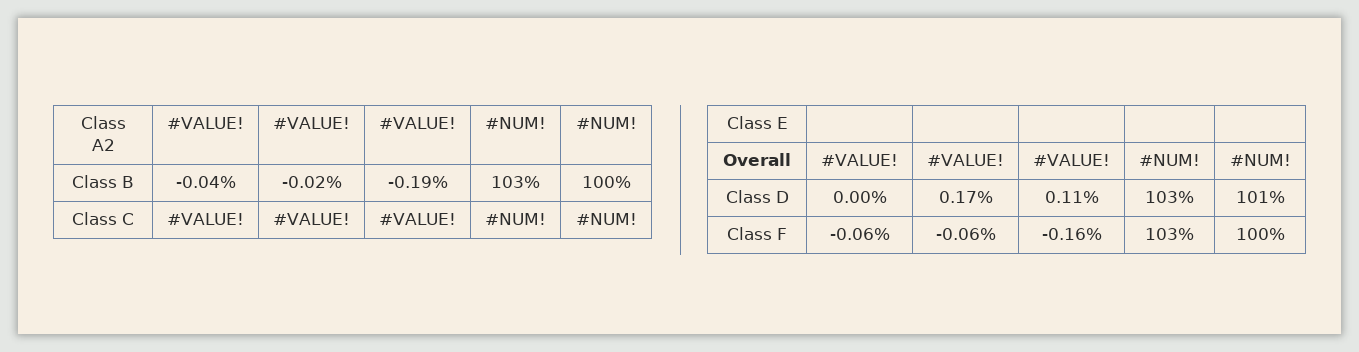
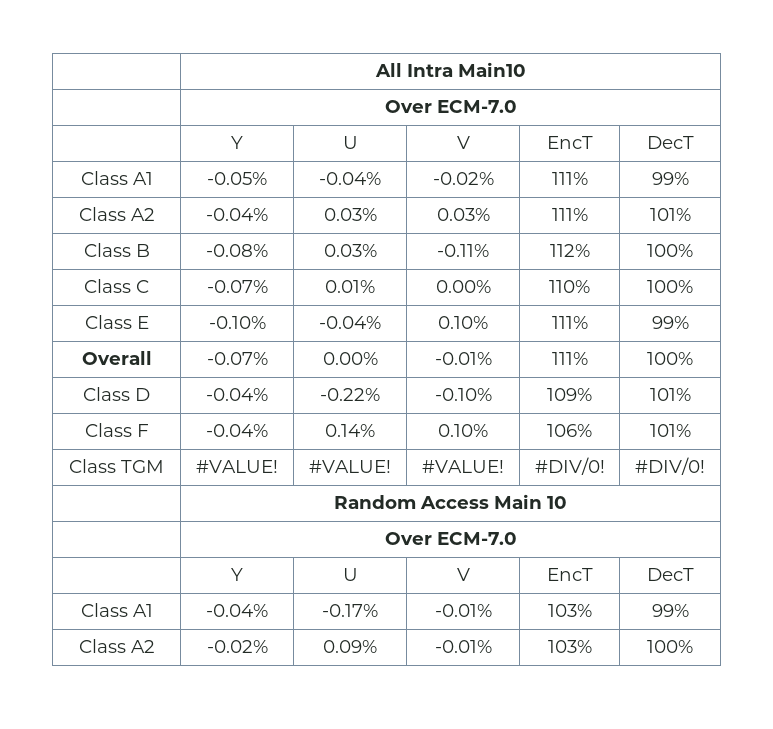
[80,116,126,129] [91,139,115,151] [167,117,245,129] [273,117,351,129] [379,117,457,129] [485,117,546,129] [575,117,637,129] [72,175,134,188] [175,176,236,188] [281,176,342,188] [387,176,448,188] [491,176,540,188] [581,176,631,188] [72,212,134,225] [167,213,245,225] [273,213,351,225] [379,213,457,225] [485,213,546,225] [575,213,637,225] [726,116,788,129] [723,153,791,166] [821,154,899,166] [927,154,1005,166] [1033,154,1111,166] [1139,154,1200,166] [1229,154,1291,166] [725,190,789,203] [832,191,887,203] [938,191,993,203] [1044,191,1099,203] [1145,191,1194,203] [1235,191,1285,203] [727,227,787,240] [829,228,890,240] [935,228,996,240] [1041,228,1102,240] [1145,228,1194,240] [1235,228,1285,240] Class A2 | #VALUE! | #VALUE! | #VALUE! | #NUM! | #NUM! // Class B | -0.04% | -0.02% | -0.19% | 103% | 100% // Class C | #VALUE! | #VALUE! | #VALUE! | #NUM! | #NUM! // Class E | | | | | // Overall | #VALUE! | #VALUE! | #VALUE! | #NUM! | #NUM! // Class D | 0.00% | 0.17% | 0.11% | 103% | 101% // Class F | -0.06% | -0.06% | -0.16% | 103% | 100% -> [374,62,526,77] [384,100,517,113] [231,136,244,149] [342,136,358,149] [456,136,470,149] [546,136,593,149] [646,136,694,149] [80,171,153,185] [207,172,267,185] [319,172,381,185] [432,172,494,185] [551,172,588,185] [651,172,689,185] [78,207,155,221] [206,208,268,221] [323,208,377,221] [436,208,490,221] [551,208,588,221] [649,208,691,221] [83,243,150,257] [206,244,268,257] [323,244,377,257] [437,244,489,257] [549,244,590,257] [647,244,693,257] [84,279,149,293] [206,280,268,293] [325,280,375,293] [435,280,491,293] [549,280,590,293] [647,280,693,293] [84,315,149,329] [208,316,266,329] [319,316,381,329] [438,316,488,329] [551,316,588,329] [651,316,689,329] [81,351,152,365] [206,352,268,365] [322,352,378,365] [434,352,492,365] [551,352,588,365] [647,352,693,365] [83,387,150,401] [206,388,268,401] [320,388,380,401] [434,388,492,401] [547,388,592,401] [649,388,691,401] [84,423,149,437] [206,424,268,437] [325,424,375,437] [438,424,488,437] [547,424,592,437] [649,424,691,437] [69,459,164,473] [196,460,278,473] [309,460,391,473] [422,460,504,473] [534,457,605,475] [635,457,705,475] [334,494,567,509] [384,532,517,545] [231,568,244,581] [342,568,358,581] [456,568,470,581] [546,568,593,581] [646,568,694,581] [80,603,153,617] [206,604,268,617] [322,604,378,617] [434,604,492,617] [547,604,592,617] [651,604,689,617] [78,639,155,653] [206,640,268,653] [323,640,377,653] [434,640,492,653] [547,640,592,653] [647,640,693,653] | All Intra Main10 // | Over ECM-7.0 // | Y | U | V | EncT | DecT // Class A1 | -0.05% | -0.04% | -0.02% | 111% | 99% // Class A2 | -0.04% | 0.03% | 0.03% | 111% | 101% // Class B | -0.08% | 0.03% | -0.11% | 112% | 100% // Class C | -0.07% | 0.01% | 0.00% | 110% | 100% // Class E | -0.10% | -0.04% | 0.10% | 111% | 99% // Overall | -0.07% | 0.00% | -0.01% | 111% | 100% // Class D | -0.04% | -0.22% | -0.10% | 109% | 101% // Class F | -0.04% | 0.14% | 0.10% | 106% | 101% // Class TGM | #VALUE! | #VALUE! | #VALUE! | #DIV/0! | #DIV/0! // | Random Access Main 10 // | Over ECM-7.0 // | Y | U | V | EncT | DecT // Class A1 | -0.04% | -0.17% | -0.01% | 103% | 99% // Class A2 | -0.02% | 0.09% | -0.01% | 103% | 100%

